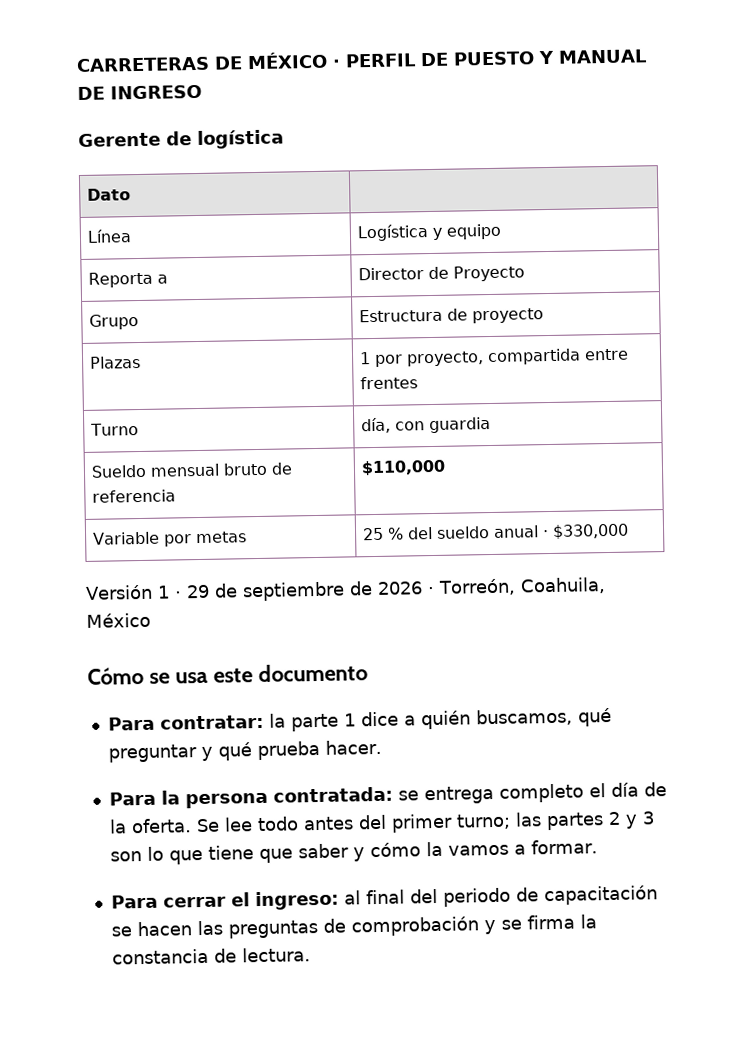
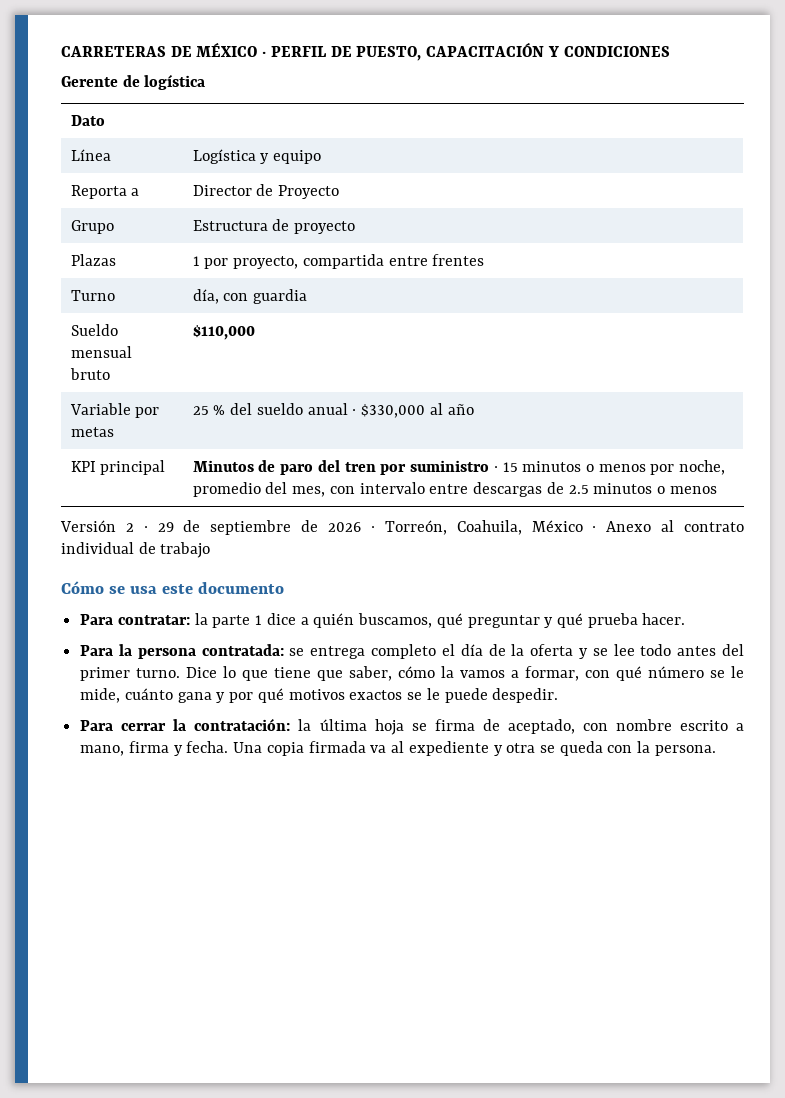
[453,49,647,66] [77,84,202,101] PUESTO Y MANUAL DE INGRESO -> [356,42,670,61] PUESTO, CAPACITACIÓN Y CONDICIONES
[270,462,293,475] [91,489,176,503] de referencia -> (110, 374) none
(629, 531) none -> [429,403,474,415] [70,460,166,475] [192,460,726,475] [192,482,717,497] al año // KPI principal | Minutos de paro del tren por suministro · 15 minutos o menos por noche, promedio del mes, con intervalo entre descargas de 2.5 minutos o menos
[156,585,170,599] 1 -> [125,523,134,532] 2
(151, 620) none -> [592,520,745,532] [61,542,211,558] · Anexo al contrato individual de trabajo
[130,818,220,834] oferta. Se -> [530,644,608,659] oferta y se
[455,811,655,831] [109,851,142,862] turno; las partes 2 y 3 son -> [136,667,218,678] turno. Dice
[297,843,365,862] saber y -> [349,666,393,681] saber,
[530,839,598,855] [110,885,658,911] [110,914,597,939] [111,947,311,965] formar. // Para cerrar el ingreso: al final del periodo de capacitación se hacen las preguntas de comprobación y se firma la constancia de lectura. -> [525,666,745,681] [80,688,559,703] [80,718,745,735] [80,741,716,756] formar, con qué número se le mide, cuánto gana y por qué motivos exactos se le puede despedir. // Para cerrar la contratación: la última hoja se firma de aceptado, con nombre escrito a mano, firma y fecha. Una copia firmada va al expediente y otra se queda con la persona.

